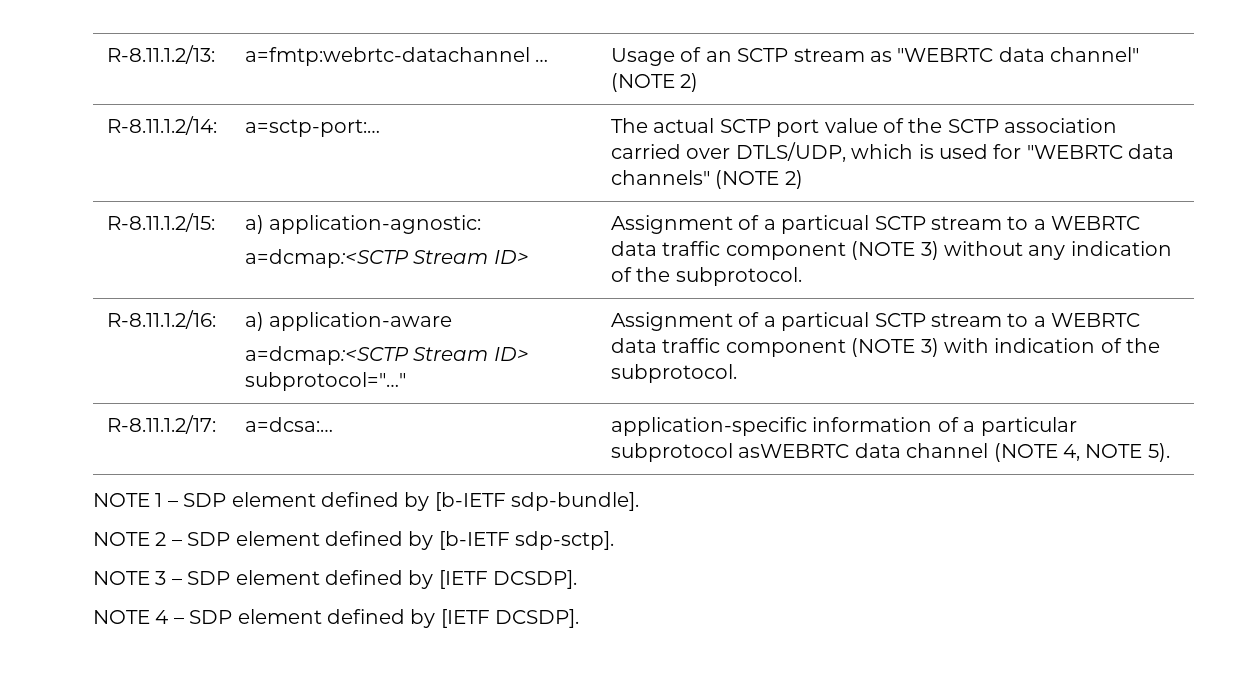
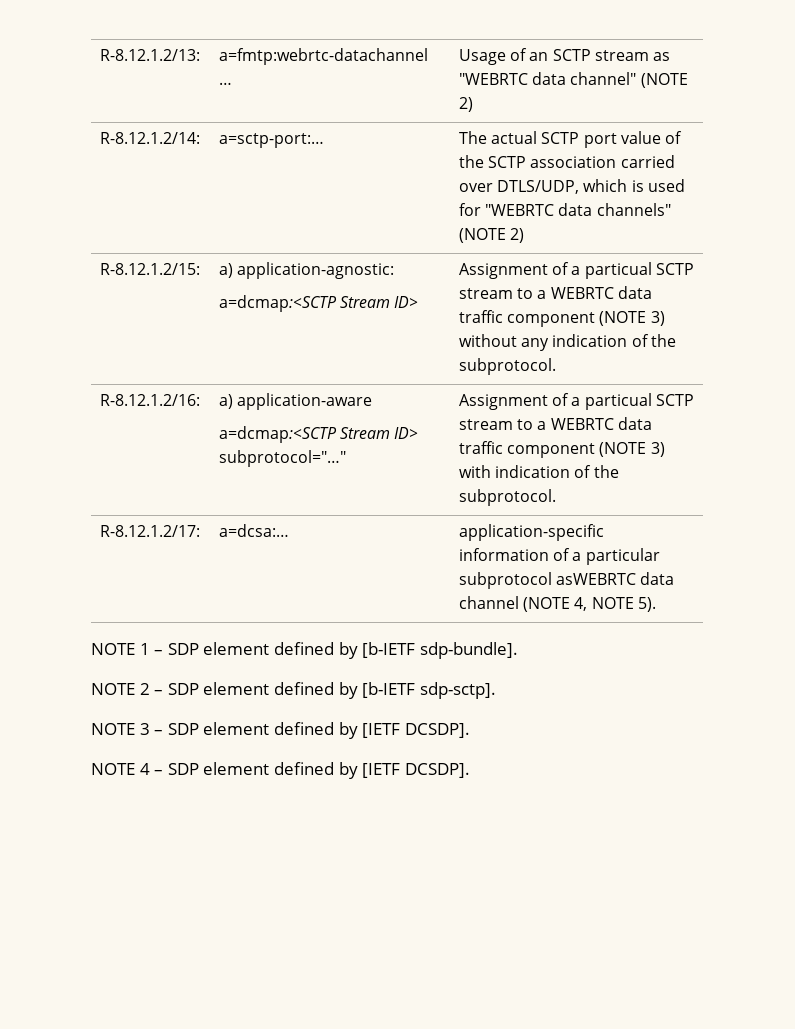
[106,45,215,64] R-8.11.1.2/13: -> [100,49,201,61] R-8.12.1.2/13:
[106,116,217,135] R-8.11.1.2/14: -> [100,132,201,144] R-8.12.1.2/14:
[106,213,215,232] R-8.11.1.2/15: -> [100,263,201,275] R-8.12.1.2/15:
[106,310,216,329] R-8.11.1.2/16: -> [100,394,201,406] R-8.12.1.2/16:
[106,415,216,434] R-8.11.1.2/17: -> [100,525,201,537] R-8.12.1.2/17:

